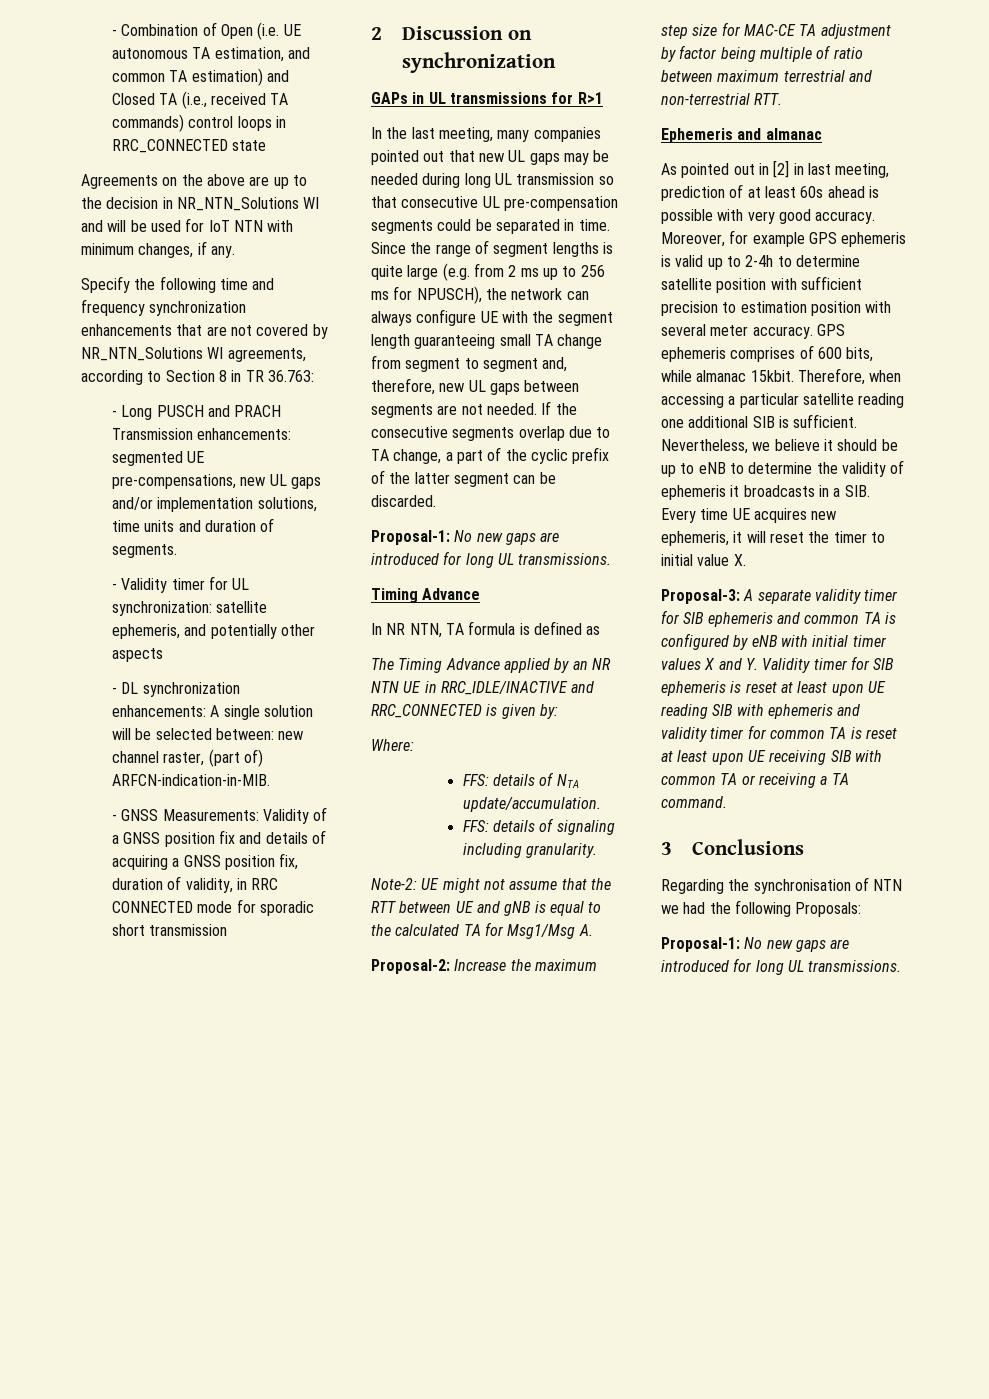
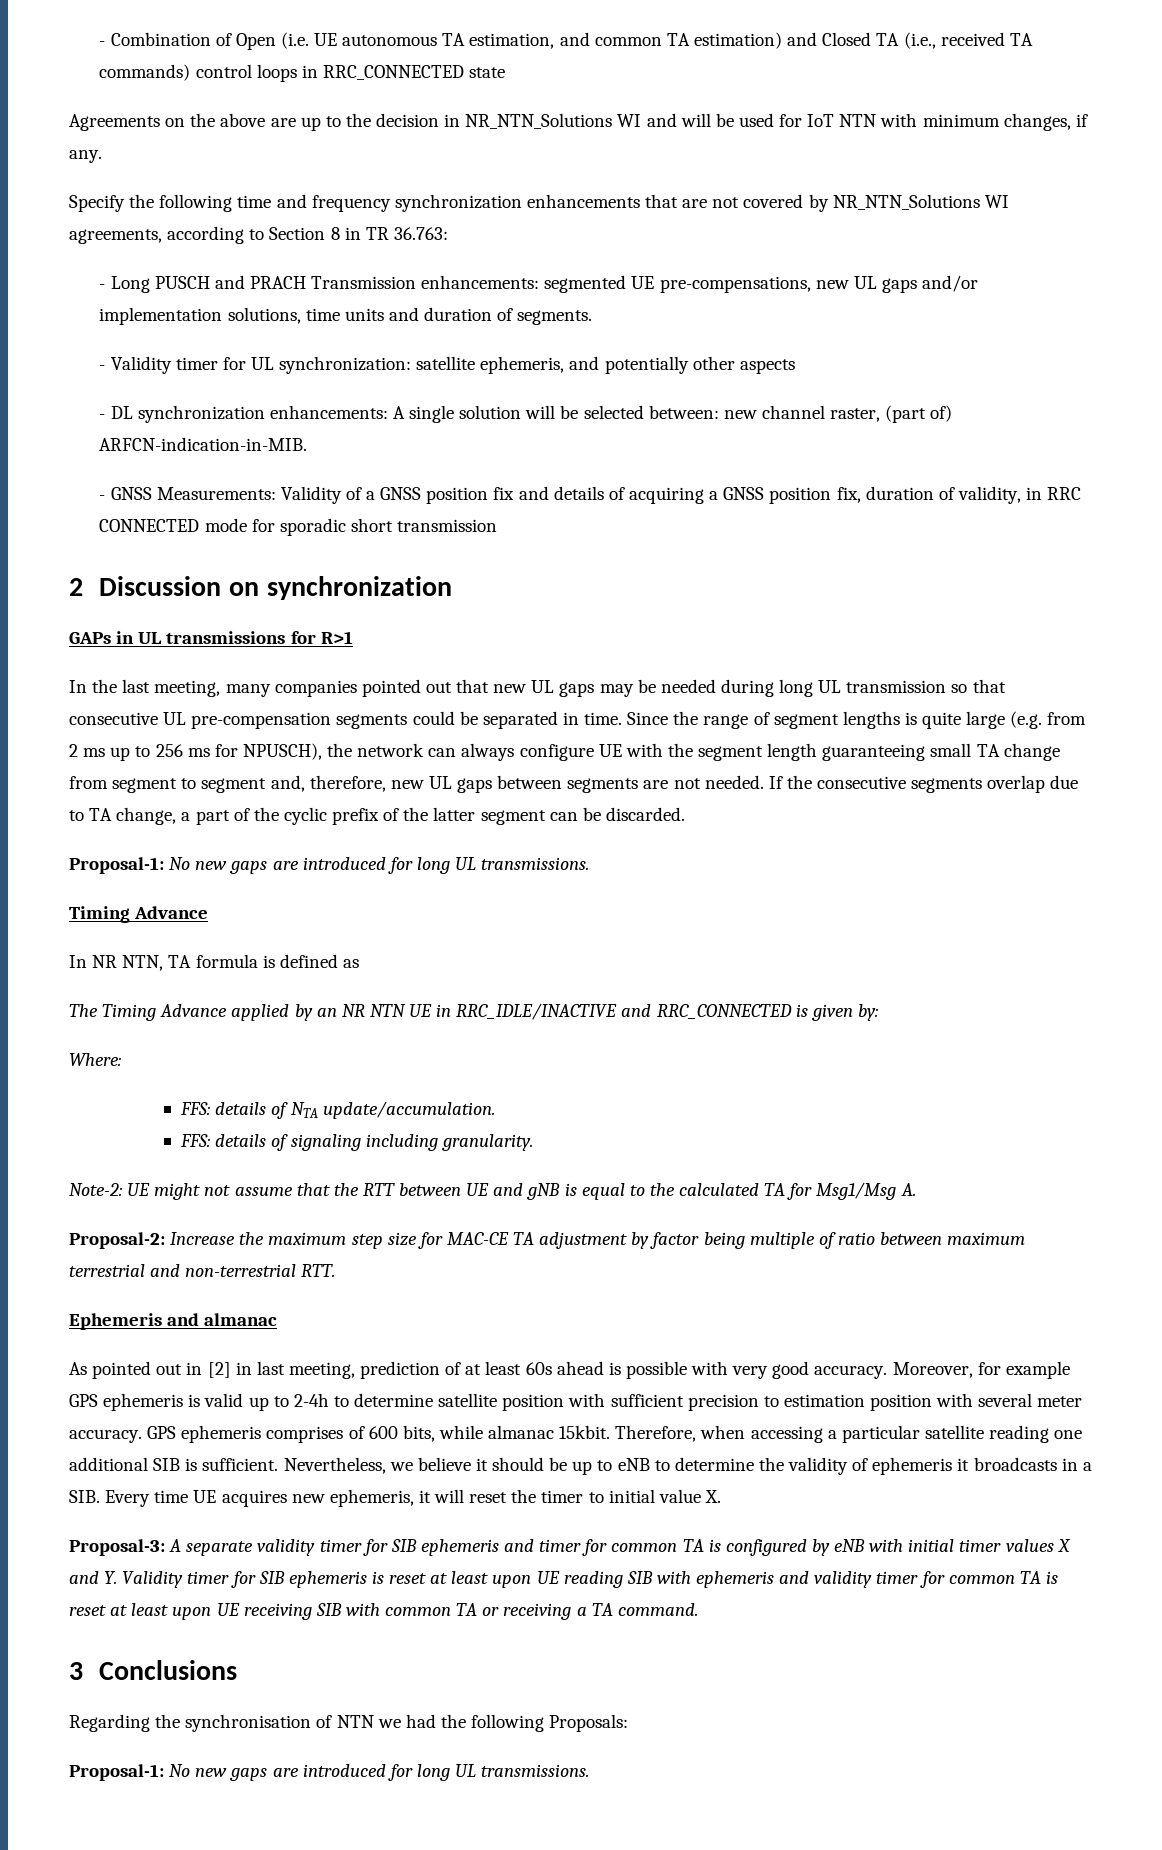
(800, 618) none -> [539,1539,608,1556] timer for

